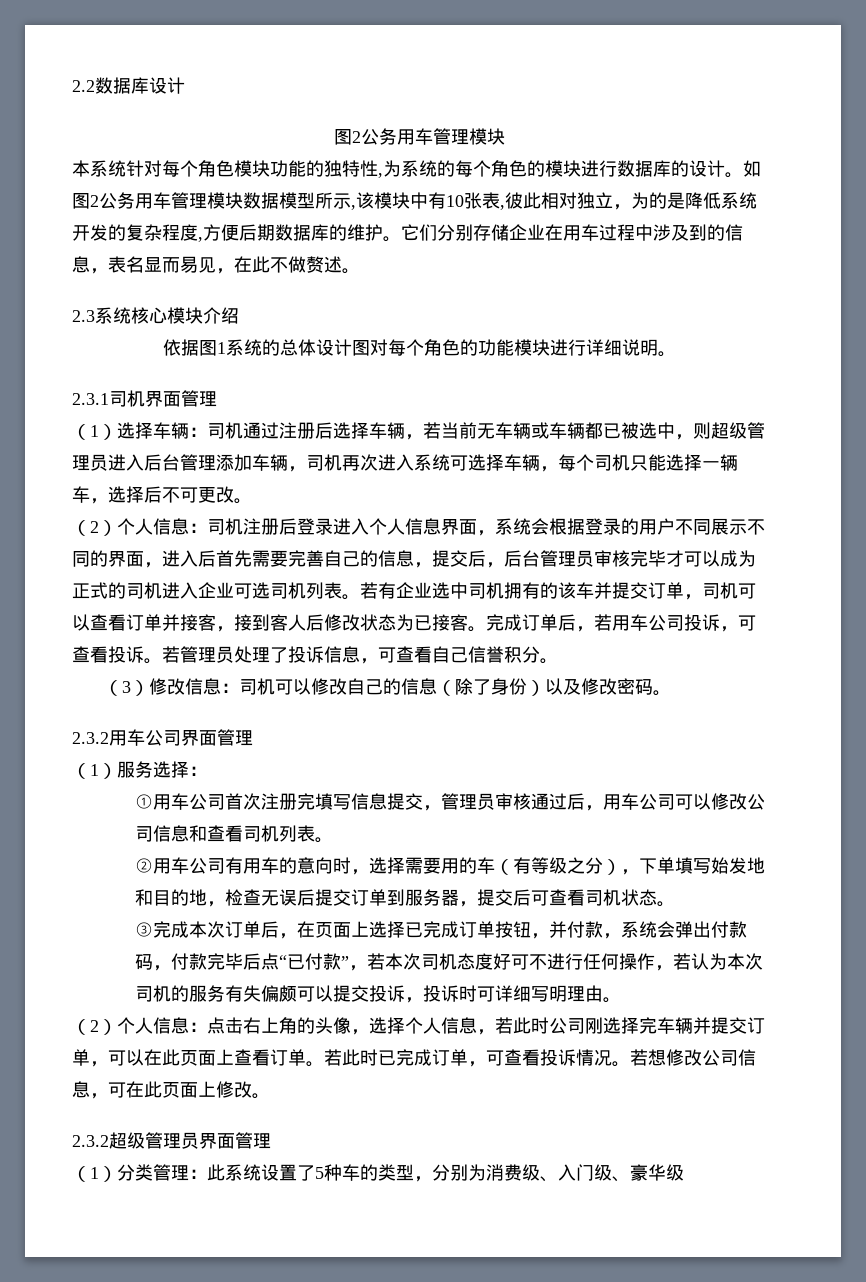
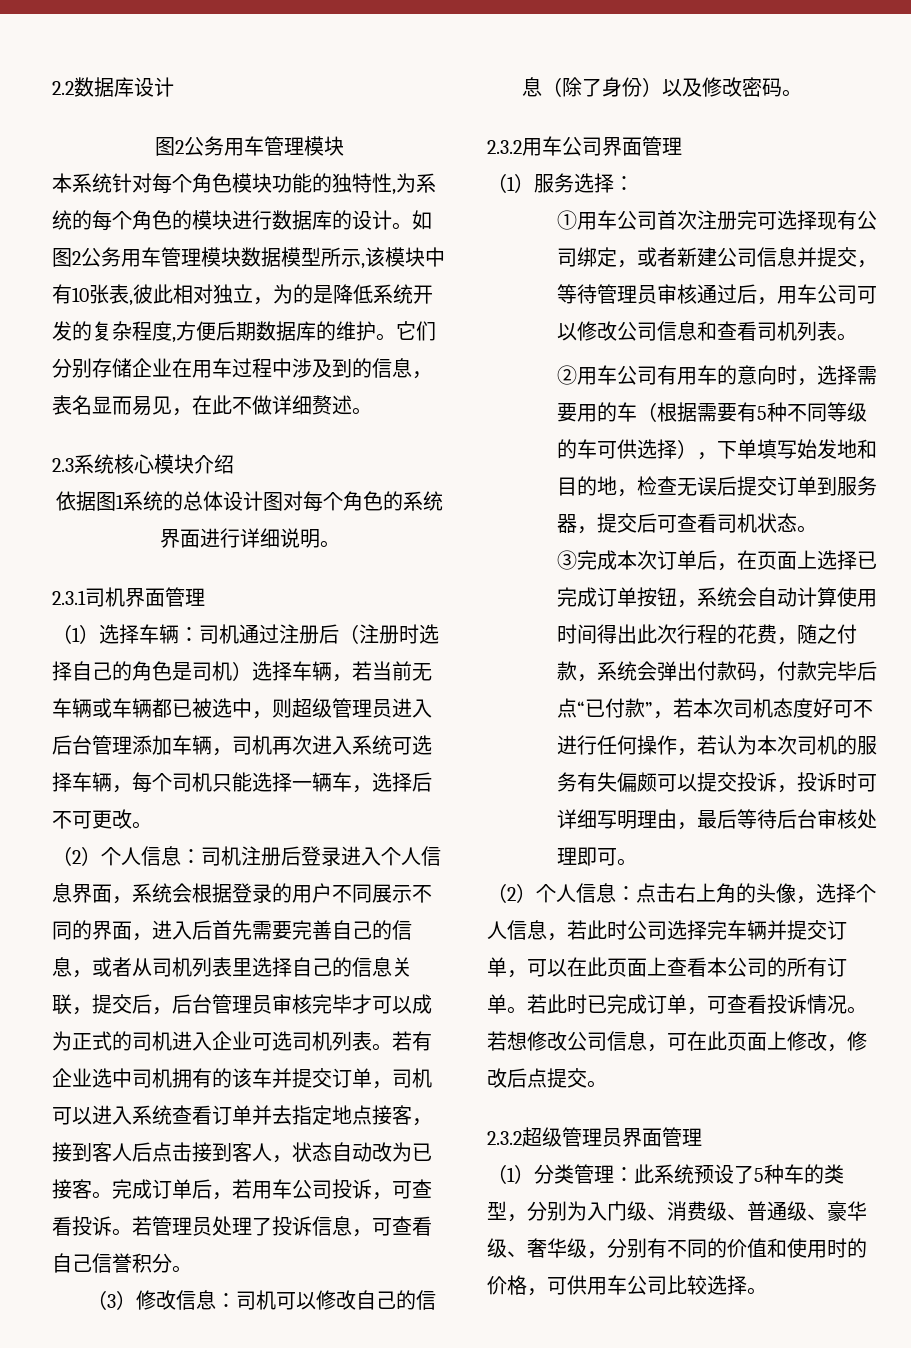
(306, 264) none -> [272,395,312,415] 详细
[477,339,550,356] 功能模块 -> [403,491,443,511] [159,529,200,548] 系统界面
(333, 430) none -> [339,624,439,644] [52,661,252,681] （注册时选择自己的角色是司机）
(432, 565) none -> [92,957,412,977] [52,994,92,1015] 或者从司机列表里选择自己的信息关联，
(90, 622) none -> [92,1105,172,1125] 进入系统
(180, 622) none -> [272,1105,372,1125] 去指定地点
[324,614,396,631] 修改状态 -> [152,1142,392,1163] 点击接到客人，状态自动改
[315,793,442,811] 填写信息提交， -> [756,210,877,230] [556,247,877,268] [556,284,597,304] 可选择现有公司绑定，或者新建公司信息并提交，等待
[513,857,604,874] 有等级之分 -> [656,402,867,422] [556,439,677,459] 根据需要有5种不同等级的车可供选择
[549,921,568,938] 并 -> [696,587,877,607] [556,624,837,645] 系统会自动计算使用时间得出此次行程的花费，随之
(604, 993) none -> [676,809,877,830] [556,847,617,866] ，最后等待后台审核处理即可
[585,1017,603,1034] 刚 -> (667, 930) none
(270, 1057) none -> [707,957,827,977] 本公司的所有
(252, 1089) none -> [827,1031,867,1052] [487,1068,587,1088] ，修改后点提交
[261,1164,297,1181] 设置 -> [694,1164,734,1184] 预设
(486, 1172) none -> [587,1201,667,1221] 入门级、
[558,1164,594,1181] 入门 -> [747,1201,787,1221] 普通
(684, 1172) none -> [507,1238,867,1259] [487,1275,767,1296] 、奢华级，分别有不同的价值和使用时的价格，可供用车公司比较选择。

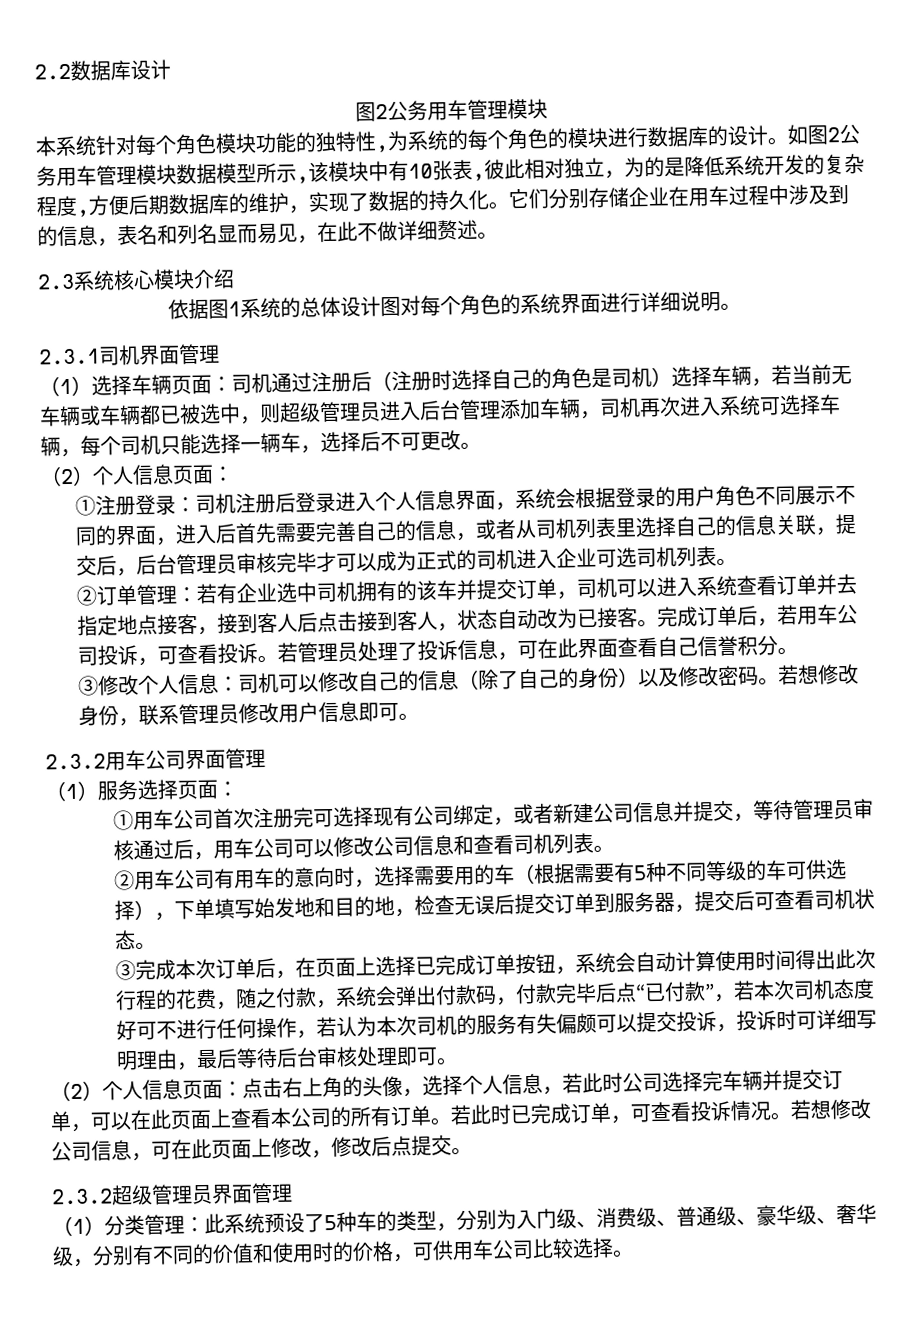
(376, 331) none -> [288,189,489,214] ，实现了数据的持久化
(92, 405) none -> [157,223,218,245] 和列名
(179, 634) none -> [171,374,212,395] 页面
(181, 856) none -> [172,464,234,485] [74,494,176,516] 页面： // ①注册登录
(332, 893) none -> [714,485,756,507] 角色
(392, 1047) none -> [75,584,197,606] // ②订单管理：
(392, 1227) none -> [536,638,618,659] 在此界面
[86,1290,176,1310] （3）修改 -> [77,674,179,696] ③修改个人
(602, 87) none -> [517,668,579,690] 自己的
(802, 93) none -> [776,663,859,686] [77,701,419,727] 若想修改身份，联系管理员修改用户信息即可。
(614, 183) none -> [177,779,218,800] 页面
(616, 893) none -> [182,1079,223,1100] 页面

